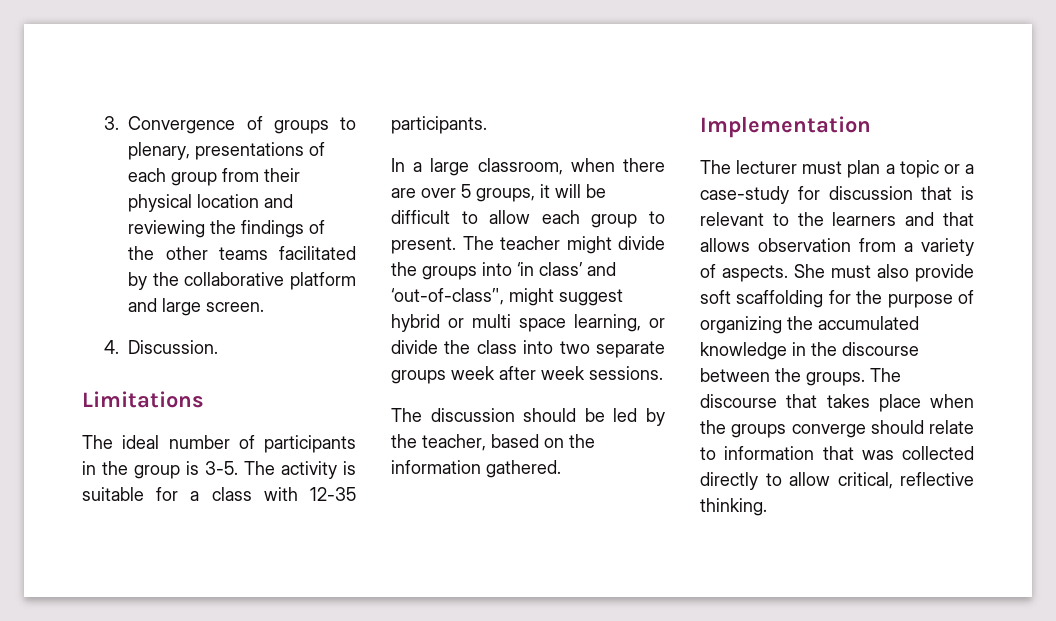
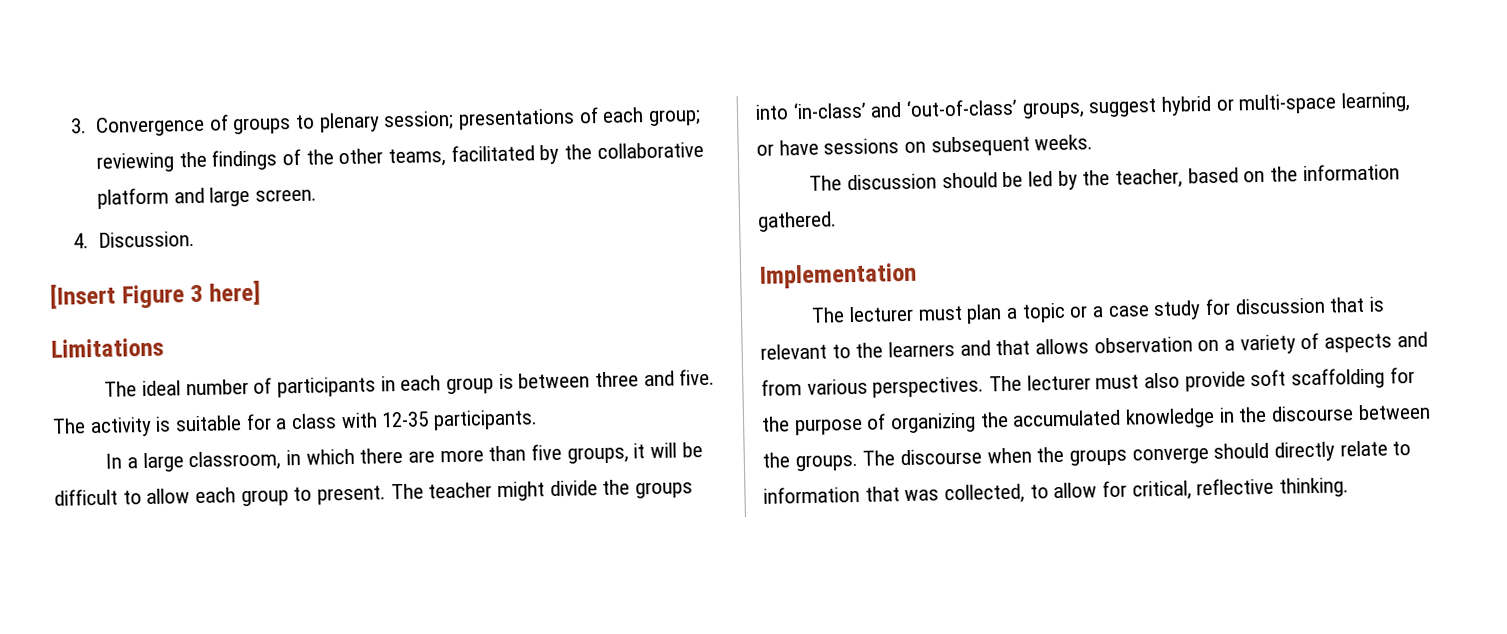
[128,142,191,160] plenary, -> [318,110,455,133] plenary session;
[171,168,301,186] [128,194,294,212] group from their physical location and -> [648,108,702,127] group;
[218,247,268,260] teams -> [388,148,447,168] teams,
(219, 347) none -> [50,280,261,309] // [Insert Figure 3 here]
[102,461,128,475] the -> [400,375,442,391] each
[205,461,238,475] 3-5. -> [518,368,716,389] between three and five.
[570,158,665,172] [391,184,471,198] when there are over 5 -> [286,443,563,466] in which there are more than five
[517,262,616,276] [391,288,623,306] [391,314,665,332] [391,340,665,358] [391,366,663,384] ‘in class’ and ‘out-of-class’', might suggest hybrid or multi space learning, or divide the class into two separate groups week after week sessions. -> [792,91,1412,120] [756,134,1094,157] ‘in-class’ and ‘out-of-class’ groups, suggest hybrid or multi-space learning, or have sessions on subsequent weeks.
[700,186,789,204] case-study -> [1107,300,1202,321] case study
[859,238,896,252] from -> [1197,339,1220,352] on
[722,264,825,282] aspects. She -> [1324,331,1428,353] [761,374,1091,398] aspects and from various perspectives. The lecturer
[786,394,921,412] that takes place -> (983, 457) none
(924, 427) none -> [1274,441,1336,462] directly
[902,446,974,460] [700,472,830,490] collected directly to allow -> [944,480,1128,505] collected, to allow for

